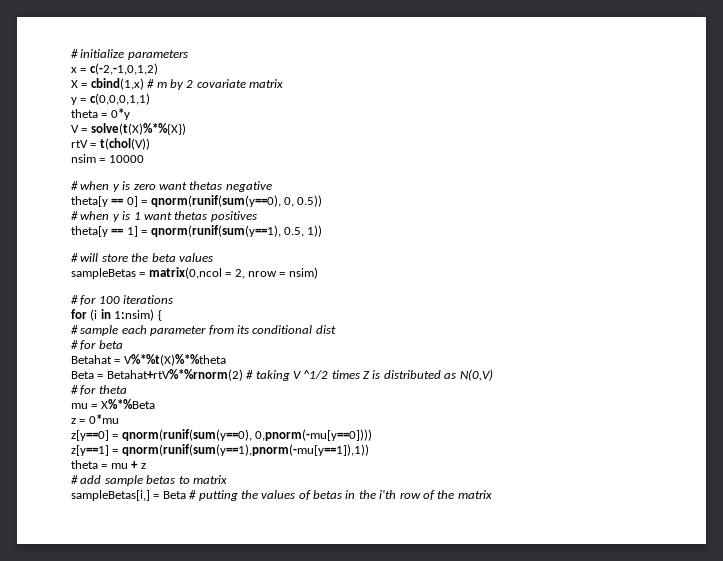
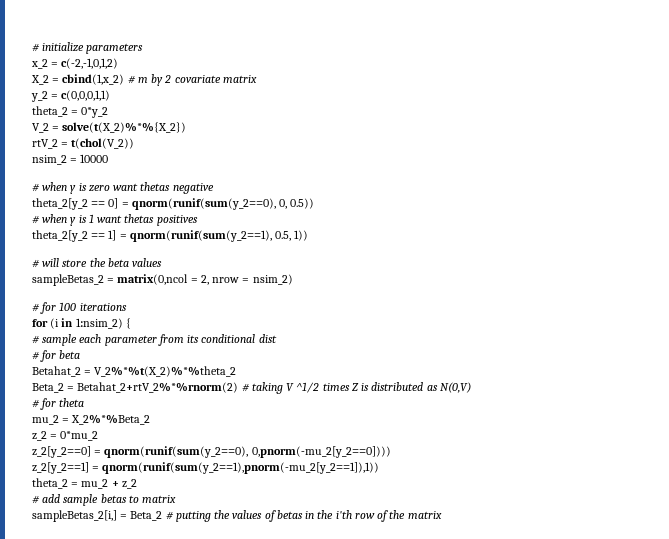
[71,67,77,73] x -> [31,59,48,69] x_2
[71,78,144,90] X = cbind(1,x) -> [31,74,125,85] X_2 = cbind(1,x_2)
[71,97,77,105] y -> [31,91,48,102] y_2
[71,108,130,120] [71,123,186,135] [71,138,150,150] [71,154,96,163] theta = 0*y // V = solve(t(X)%*%{X}) // rtV = t(chol(V)) // nsim -> [32,106,109,118] [32,122,187,133] [32,138,135,149] [32,155,67,165] theta_2 = 0*y_2 // V_2 = solve(t(X_2)%*%{X_2}) // rtV_2 = t(chol(V_2)) // nsim_2
[71,196,108,207] theta[y -> [32,198,88,210] theta_2[y_2
[150,195,281,207] qnorm(runif(sum(y==0), -> [131,198,276,210] qnorm(runif(sum(y_2==0),
[71,226,108,237] theta[y -> [32,230,88,242] theta_2[y_2
[150,225,281,237] qnorm(runif(sum(y==1), -> [129,230,272,242] qnorm(runif(sum(y_2==1),
[71,268,136,279] sampleBetas -> [32,274,104,286] sampleBetas_2
[288,267,318,279] nsim) -> [252,274,293,285] nsim_2)
[114,309,155,321] 1:nsim) -> [75,318,123,329] 1:nsim_2)
[71,354,226,366] [71,369,243,381] Betahat = V%*%t(X)%*%theta // Beta = Betahat+rtV%*%rnorm(2) -> [32,366,237,377] [32,382,239,393] Betahat_2 = V_2%*%t(X_2)%*%theta_2 // Beta_2 = Betahat_2+rtV_2%*%rnorm(2)
[71,399,155,409] [71,414,119,424] [71,429,373,441] [71,444,369,456] [71,460,146,469] mu = X%*%Beta // z = 0*mu // z[y==0] = qnorm(runif(sum(y==0), 0,pnorm(-mu[y==0]))) // z[y==1] = qnorm(runif(sum(y==1),pnorm(-mu[y==1]),1)) // theta = mu + z -> [32,414,151,425] [32,431,99,441] [32,446,391,458] [32,462,380,474] [32,478,137,489] mu_2 = X_2%*%Beta_2 // z_2 = 0*mu_2 // z_2[y_2==0] = qnorm(runif(sum(y_2==0), 0,pnorm(-mu_2[y_2==0]))) // z_2[y_2==1] = qnorm(runif(sum(y_2==1),pnorm(-mu_2[y_2==1]),1)) // theta_2 = mu_2 + z_2
[71,490,186,501] sampleBetas[i,] = Beta -> [32,510,163,522] sampleBetas_2[i,] = Beta_2

